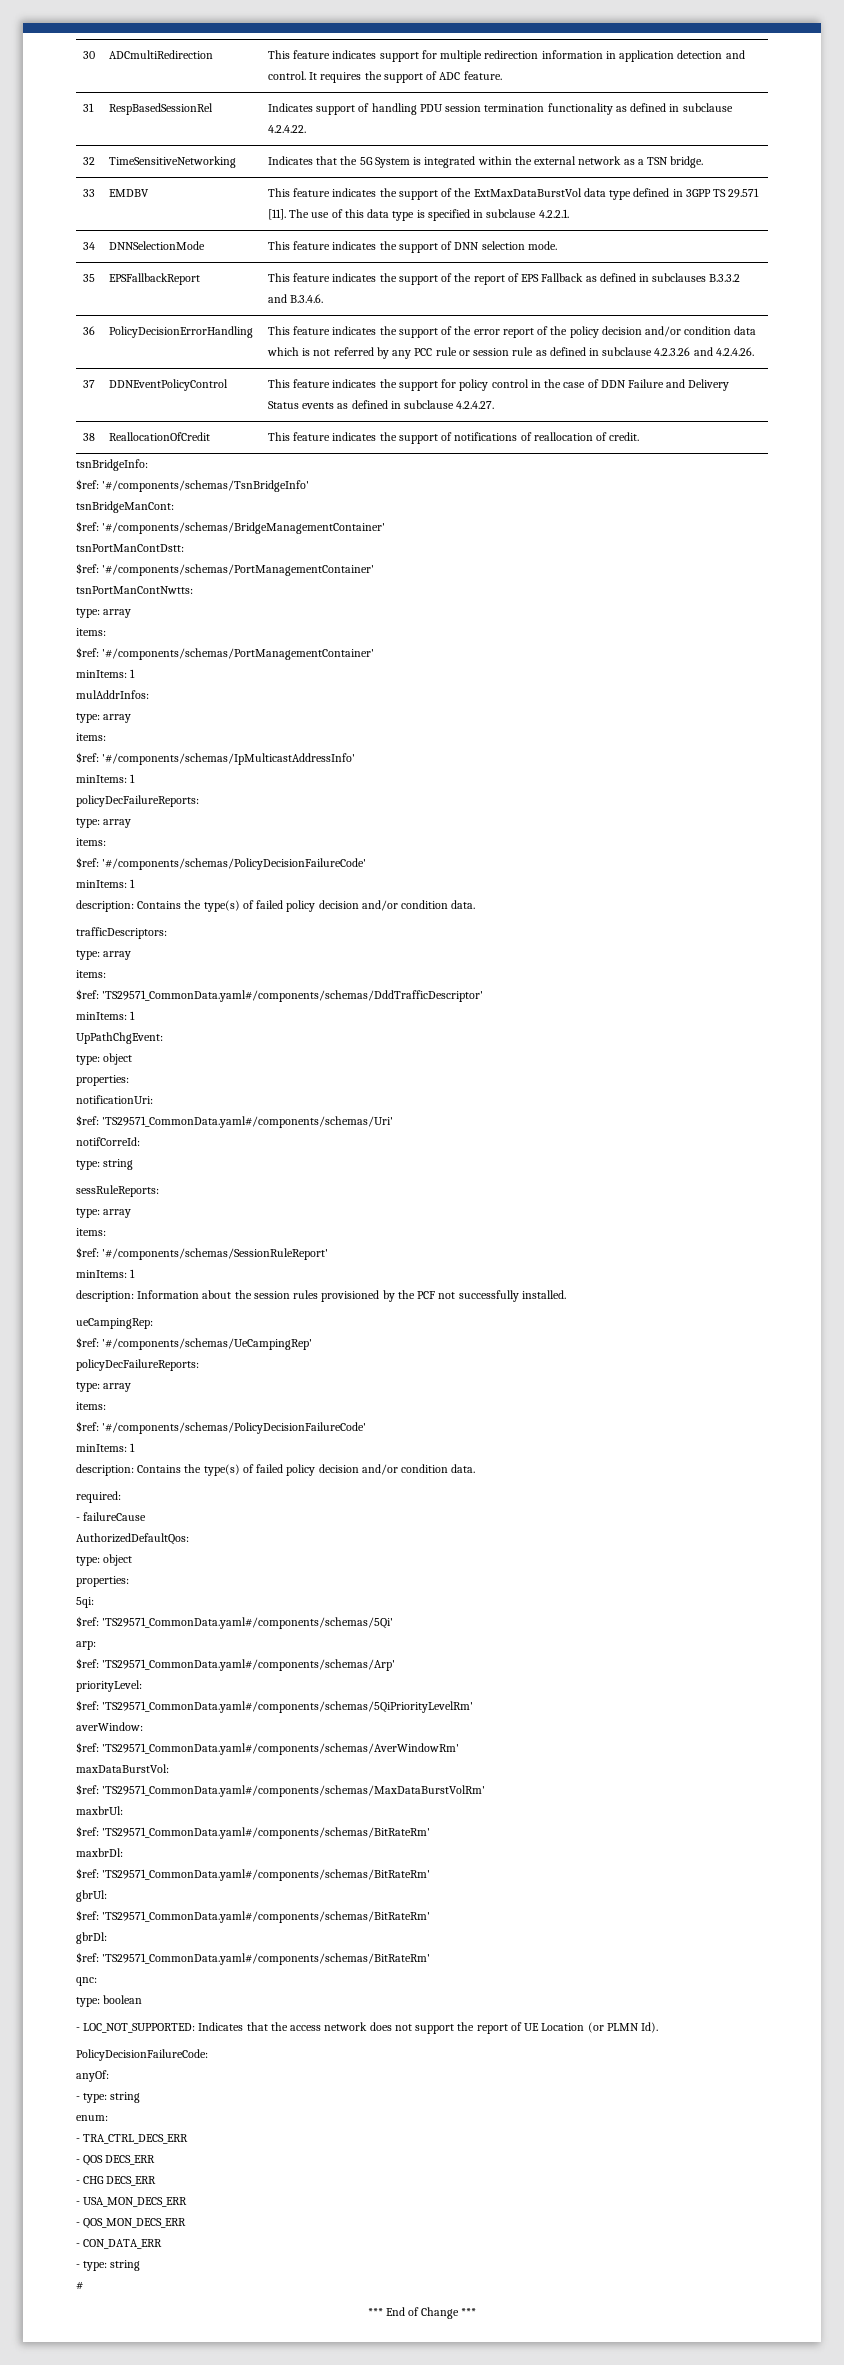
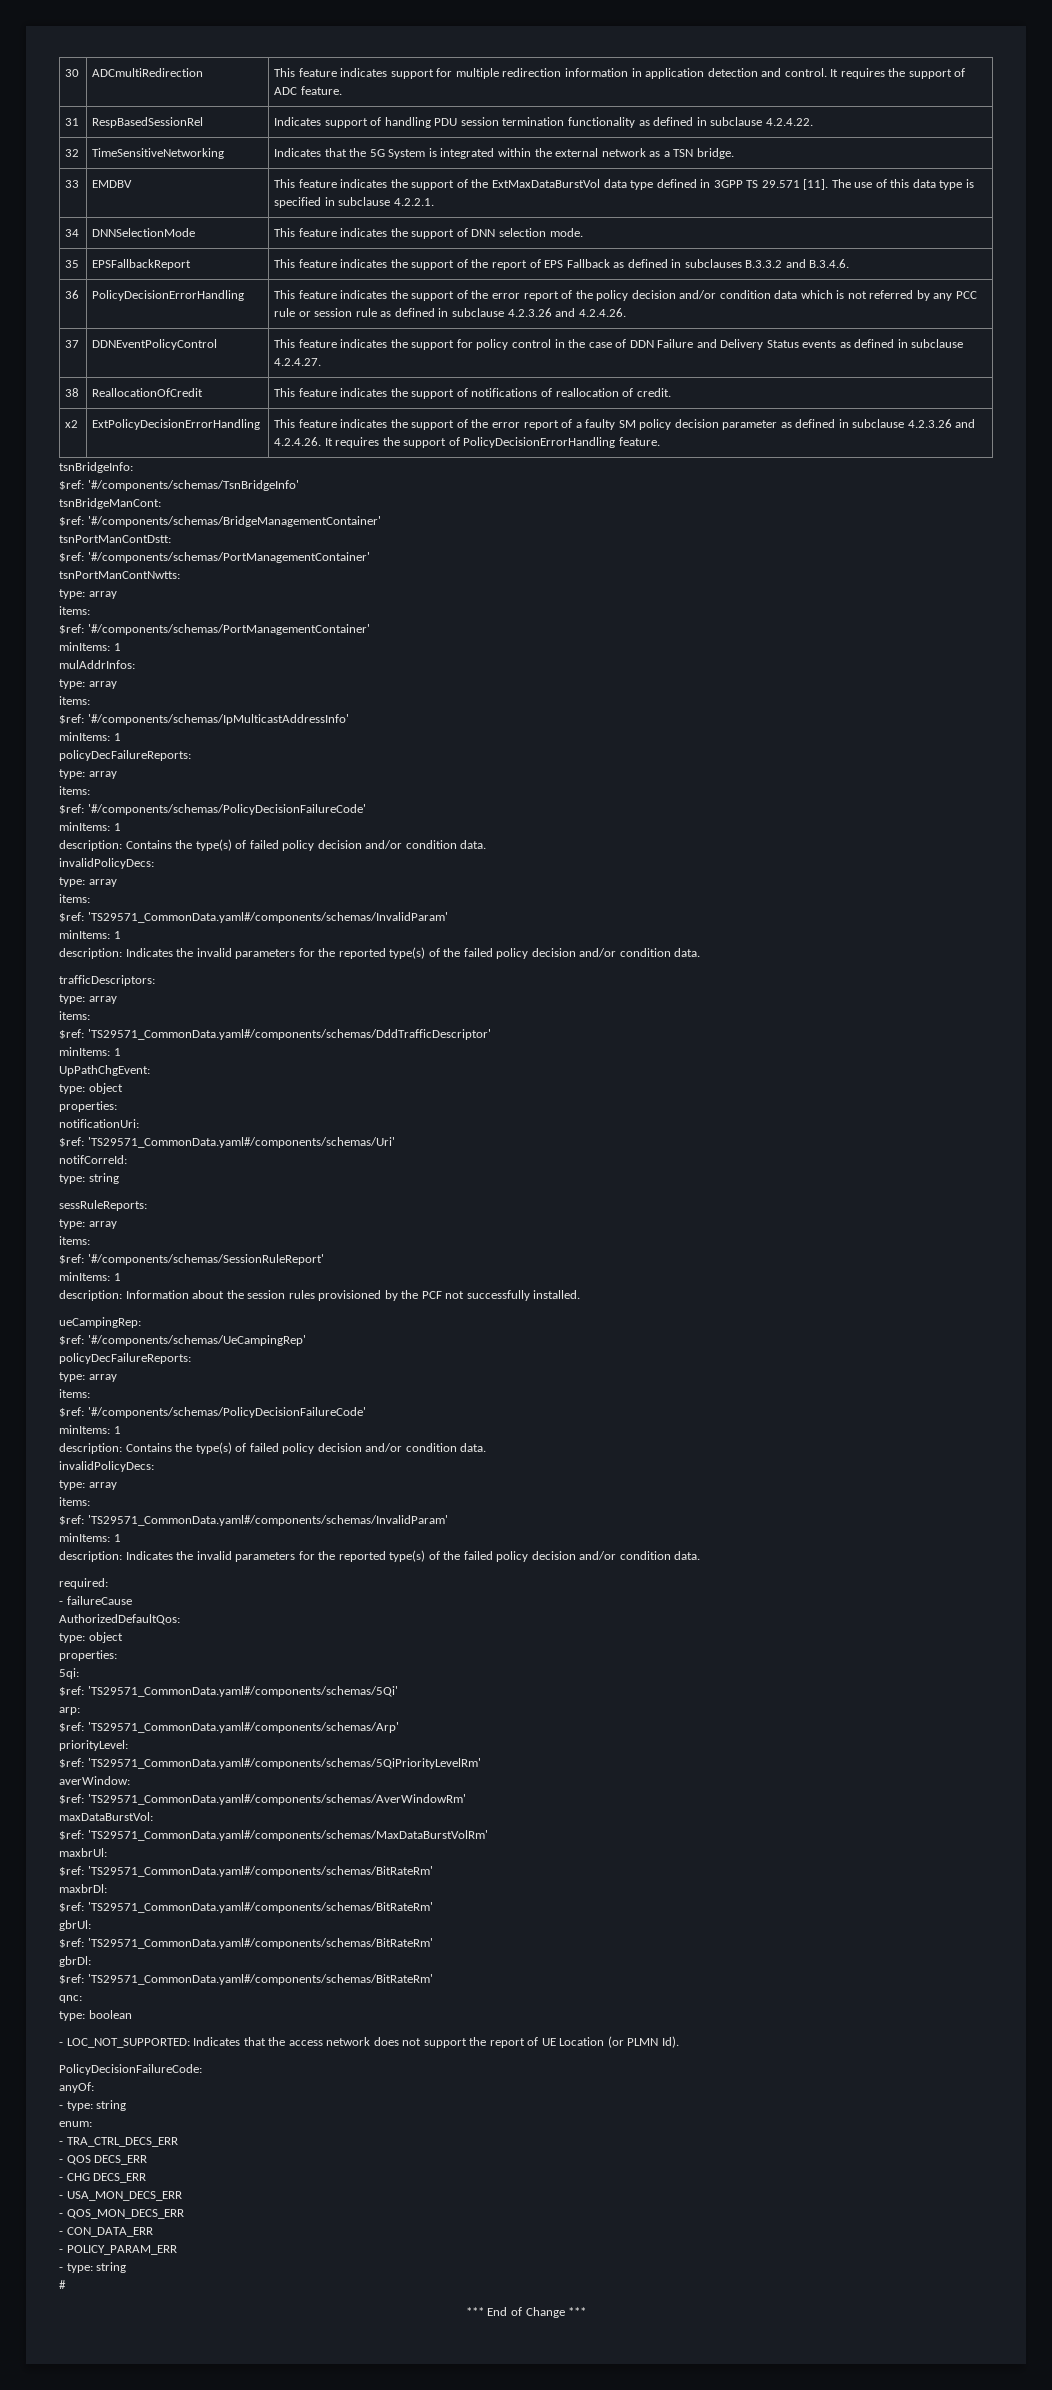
(640, 436) none -> [65,420,79,428] [92,419,261,430] [274,419,976,430] [274,437,660,448] // x2 | ExtPolicyDecisionErrorHandling | This feature indicates the support of the error report of a faulty SM policy decision parameter as defined in subclause 4.2.3.26 and 4.2.4.26. It requires the support of PolicyDecisionErrorHandling feature.
(476, 904) none -> [59,858,154,869] [59,877,117,887] [59,894,90,903] [59,912,448,923] [59,930,121,939] [59,947,701,959] // invalidPolicyDecs: // type: array // items: // $ref: 'TS29571_CommonData.yaml#/components/schemas/InvalidParam' // minItems: 1 // description: Indicates the invalid parameters for the reported type(s) of the failed policy decision and/or condition data.
(476, 1468) none -> [59,1461,154,1472] [59,1480,117,1490] [59,1497,90,1506] [59,1515,448,1526] [59,1533,121,1542] [59,1550,701,1562] // invalidPolicyDecs: // type: array // items: // $ref: 'TS29571_CommonData.yaml#/components/schemas/InvalidParam' // minItems: 1 // description: Indicates the invalid parameters for the reported type(s) of the failed policy decision and/or condition data.
(163, 2244) none -> [59,2245,177,2255] // - POLICY_PARAM_ERR

